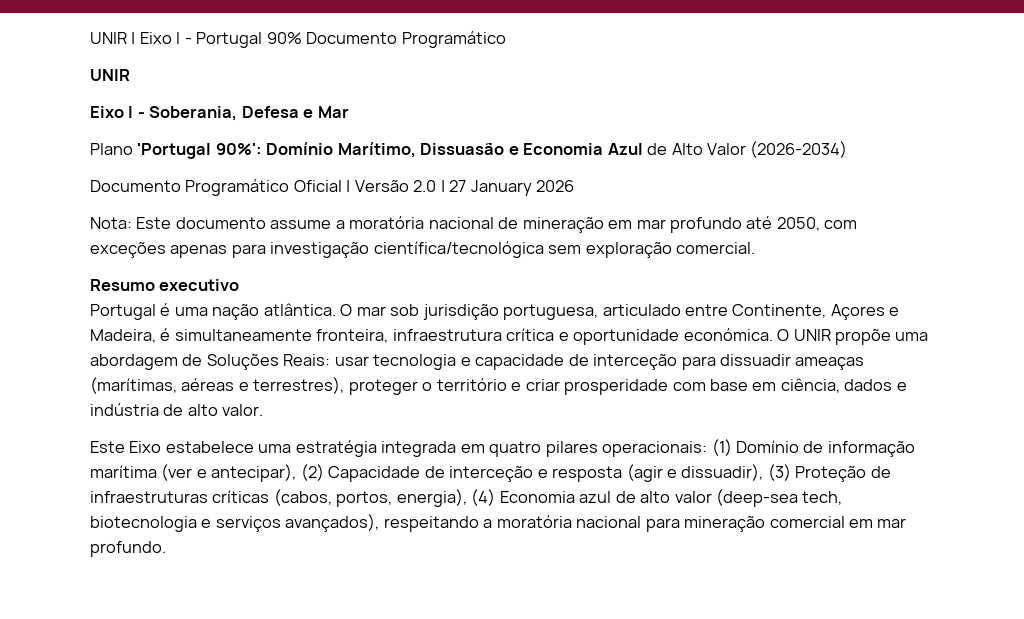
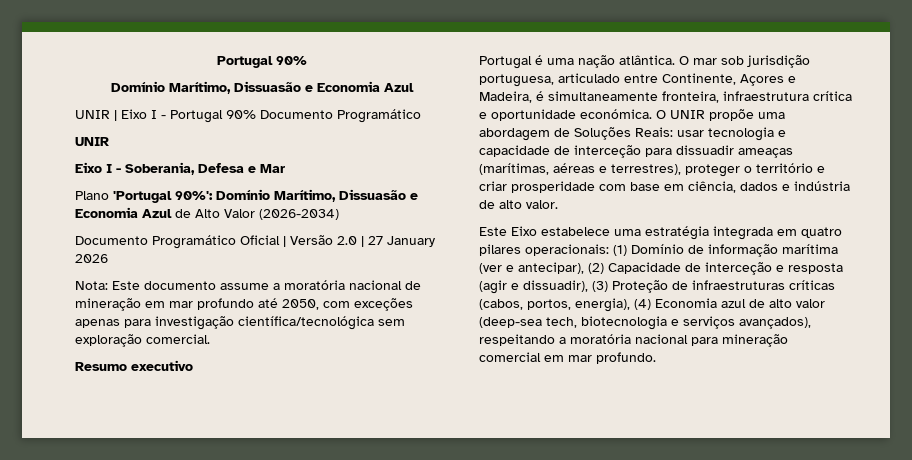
(90, 38) none -> [216,56,307,68] [110,81,414,94] Portugal 90% // Domínio Marítimo, Dissuasão e Economia Azul //

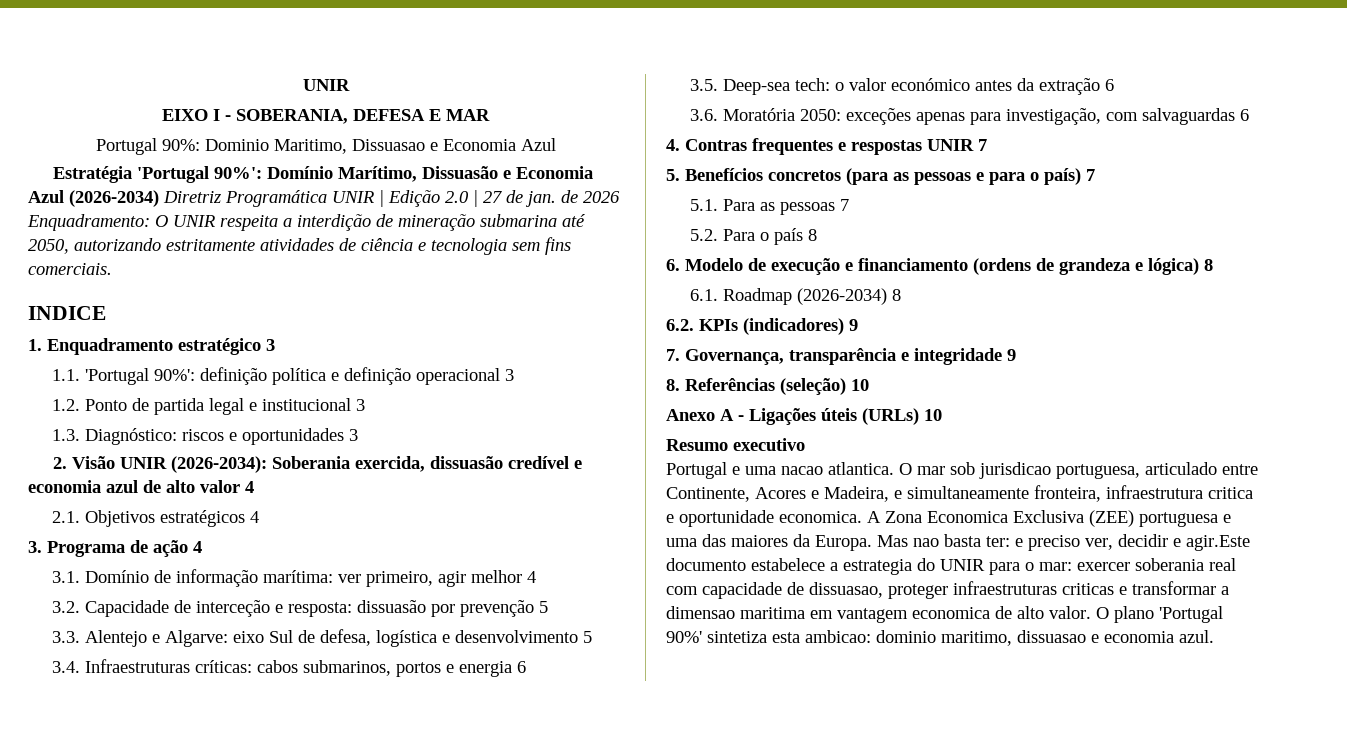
[216,56,307,68] [110,81,414,94] [75,109,421,123] [75,137,109,146] [75,162,285,175] [75,191,109,200] Portugal 90% // Domínio Marítimo, Dissuasão e Economia Azul // UNIR | Eixo I - Portugal 90% Documento Programático // UNIR // Eixo I - Soberania, Defesa e Mar // Plano -> [302,79,350,91] [162,109,490,124] [95,138,556,155] [52,166,132,183] UNIR // EIXO I - SOBERANIA, DEFESA E MAR // Portugal 90%: Dominio Maritimo, Dissuasao e Economia Azul // Estratégia
[175,209,339,220] [75,235,435,249] [75,254,108,263] [75,280,421,290] [75,298,413,311] [75,316,405,330] [75,334,210,347] de Alto Valor (2026-2034) // Documento Programático Oficial | Versão 2.0 | 27 January 2026 // Nota: Este documento assume a moratória nacional de mineração em mar profundo até 2050, com exceções apenas para investigação científica/tecnológica sem exploração comercial. -> [69,190,620,207] [27,214,585,231] [28,237,571,255] [28,263,112,275] [28,306,106,320] [28,338,275,355] [51,367,514,385] [51,398,365,415] [51,428,358,445] [52,456,582,473] [28,480,254,493] [51,510,259,527] [28,540,202,557] [51,569,536,587] [51,600,548,617] [51,629,592,647] [51,659,526,677] [689,78,1114,95] [689,108,1249,125] [666,138,987,155] [666,168,1095,185] [689,199,849,215] [689,228,817,245] [666,258,1213,275] [689,288,901,305] [666,318,858,335] [666,348,1016,365] [666,378,869,395] [666,408,942,425] (2026-2034) Diretriz Programática UNIR | Edição 2.0 | 27 de jan. de 2026 Enquadramento: O UNIR respeita a interdição de mineração submarina até 2050, autorizando estritamente atividades de ciência e tecnologia sem fins comerciais. // INDICE // 1. Enquadramento estratégico 3 // 1.1. 'Portugal 90%': definição política e definição operacional 3 // 1.2. Ponto de partida legal e institucional 3 // 1.3. Diagnóstico: riscos e oportunidades 3 // 2. Visão UNIR (2026-2034): Soberania exercida, dissuasão credível e economia azul de alto valor 4 // 2.1. Objetivos estratégicos 4 // 3. Programa de ação 4 // 3.1. Domínio de informação marítima: ver primeiro, agir melhor 4 // 3.2. Capacidade de interceção e resposta: dissuasão por prevenção 5 // 3.3. Alentejo e Algarve: eixo Sul de defesa, logística e desenvolvimento 5 // 3.4. Infraestruturas críticas: cabos submarinos, portos e energia 6 // 3.5. Deep-sea tech: o valor económico antes da extração 6 // 3.6. Moratória 2050: exceções apenas para investigação, com salvaguardas 6 // 4. Contras frequentes e respostas UNIR 7 // 5. Benefícios concretos (para as pessoas e para o país) 7 // 5.1. Para as pessoas 7 // 5.2. Para o país 8 // 6. Modelo de execução e financiamento (ordens de grandeza e lógica) 8 // 6.1. Roadmap (2026-2034) 8 // 6.2. KPIs (indicadores) 9 // 7. Governança, transparência e integridade 9 // 8. Referências (seleção) 10 // Anexo A - Ligações úteis (URLs) 10
[535,55,675,68] é uma nação atlântica. -> [732,462,894,475] e uma nacao atlantica.
[747,55,810,68] jurisdição -> [979,462,1051,479] jurisdicao
[740,74,784,86] Açores -> [755,487,806,499] Acores
[536,91,544,101] é -> [894,490,902,499] e
[813,91,852,101] crítica -> [1208,487,1253,499] critica
[580,109,785,121] [479,127,786,141] [479,145,793,158] [479,163,825,177] [479,181,850,193] [479,200,558,209] [479,226,842,240] [479,244,838,257] [479,262,843,275] [479,280,835,294] [479,298,825,312] [479,316,811,330] [479,334,788,347] [479,352,656,364] económica. O UNIR propõe uma abordagem de Soluções Reais: usar tecnologia e capacidade de interceção para dissuadir ameaças (marítimas, aéreas e terrestres), proteger o território e criar prosperidade com base em ciência, dados e indústria de alto valor. // Este Eixo estabelece uma estratégia integrada em quatro pilares operacionais: (1) Domínio de informação marítima (ver e antecipar), (2) Capacidade de interceção e resposta (agir e dissuadir), (3) Proteção de infraestruturas críticas (cabos, portos, energia), (4) Economia azul de alto valor (deep-sea tech, biotecnologia e serviços avançados), respeitando a moratória nacional para mineração comercial em mar profundo. -> [779,510,1231,527] [666,534,1250,551] [666,558,1236,575] [666,581,1229,599] [666,606,1223,623] [666,630,1214,646] economica. A Zona Economica Exclusiva (ZEE) portuguesa e uma das maiores da Europa. Mas nao basta ter: e preciso ver, decidir e agir.Este documento estabelece a estrategia do UNIR para o mar: exercer soberania real com capacidade de dissuasao, proteger infraestruturas criticas e transformar a dimensao maritima em vantagem economica de alto valor. O plano 'Portugal 90%' sintetiza esta ambicao: dominio maritimo, dissuasao e economia azul.

